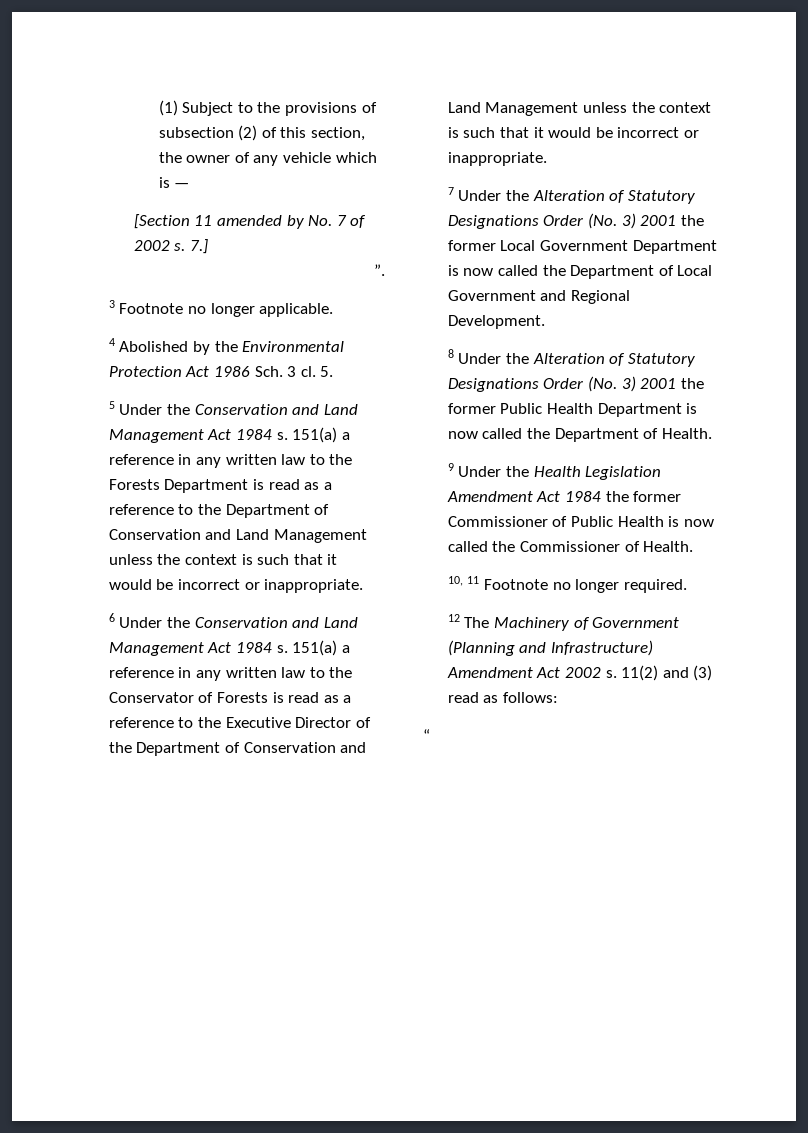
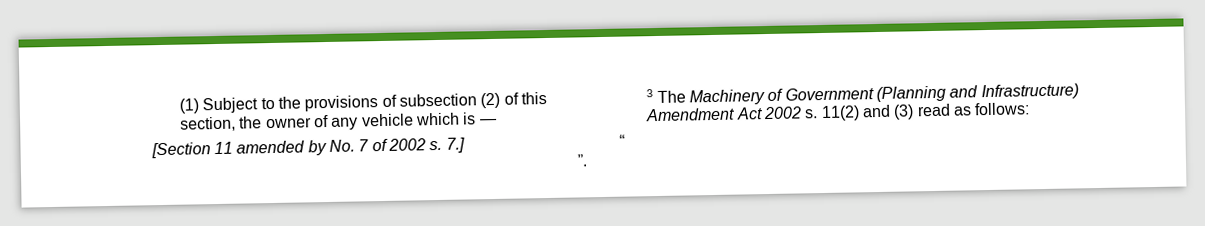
[119,303,334,317] [108,338,345,355] [108,366,334,377] [108,401,358,415] [108,427,350,443] [108,454,353,468] [108,479,332,493] [108,504,330,518] [108,529,367,543] [108,554,338,565] [108,579,364,593] [108,613,358,628] [108,640,350,656] [108,667,353,681] [108,692,352,703] [108,717,371,728] [108,742,367,756] [447,102,712,116] [447,127,700,138] [447,152,547,166] [447,187,695,204] [447,213,704,229] [447,240,717,254] [447,265,713,279] [447,290,631,304] [447,315,545,329] [447,349,695,367] [447,376,704,392] [447,403,698,417] [447,428,712,442] [447,463,662,480] [446,491,682,502] [447,516,714,527] [447,541,694,552] [447,576,687,593] [447,614,460,622] Footnote no longer applicable. // 4 Abolished by the Environmental Protection Act 1986 Sch. 3 cl. 5. // 5 Under the Conservation and Land Management Act 1984 s. 151(a) a reference in any written law to the Forests Department is read as a reference to the Department of Conservation and Land Management unless the context is such that it would be incorrect or inappropriate. // 6 Under the Conservation and Land Management Act 1984 s. 151(a) a reference in any written law to the Conservator of Forests is read as a reference to the Executive Director of the Department of Conservation and Land Management unless the context is such that it would be incorrect or inappropriate. // 7 Under the Alteration of Statutory Designations Order (No. 3) 2001 the former Local Government Department is now called the Department of Local Government and Regional Development. // 8 Under the Alteration of Statutory Designations Order (No. 3) 2001 the former Public Health Department is now called the Department of Health. // 9 Under the Health Legislation Amendment Act 1984 the former Commissioner of Public Health is now called the Commissioner of Health. // 10, 11 Footnote no longer required. // 12 -> (654, 93) none

